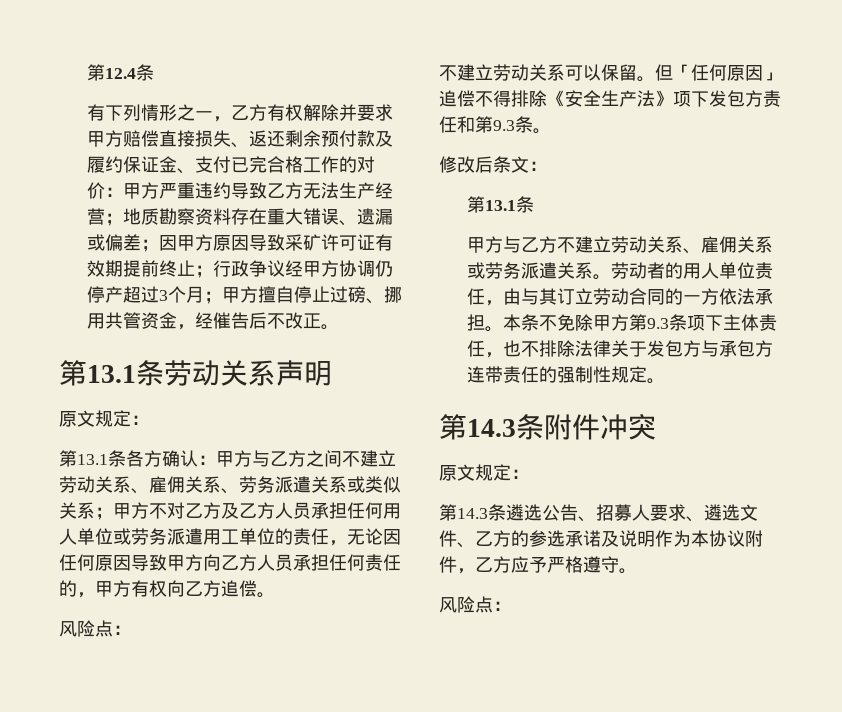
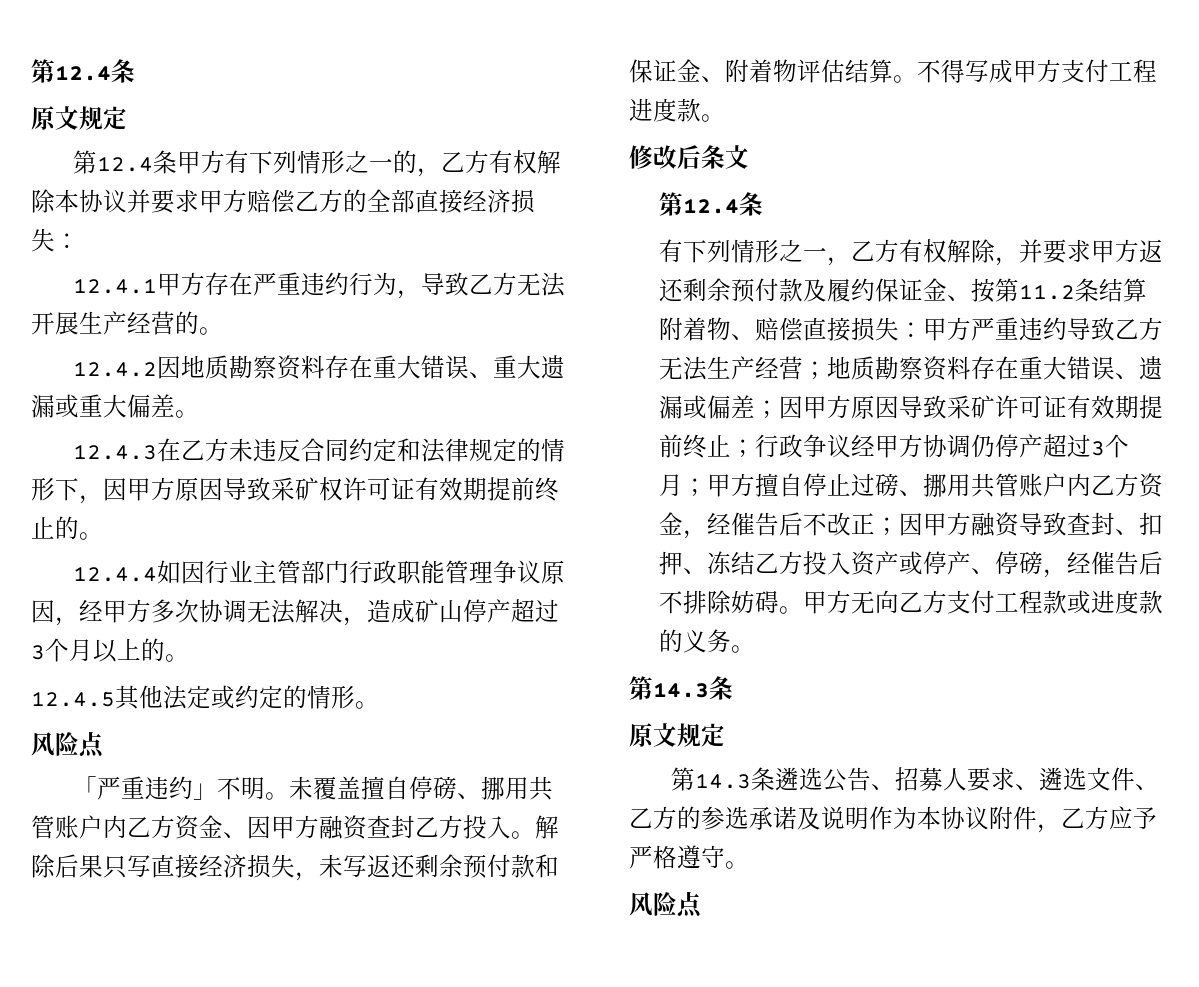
[86,64,154,81] 第12.4条 -> [31,59,135,83] [31,106,127,130] [73,150,562,177] [31,189,535,214] [31,228,79,252] [73,272,566,299] [31,311,223,335] [73,355,566,380] [31,394,199,418] [73,438,566,463] [31,477,559,504] [31,516,103,540] [73,560,566,585] [31,599,559,626] [31,638,189,663] [31,685,379,710] [31,731,104,758] [73,776,554,801] [31,815,559,840] [31,854,559,881] [629,59,1157,83] [629,98,725,122] [629,145,749,169] [658,192,763,216] 第12.4条 // 原文规定 // 第12.4条甲方有下列情形之一的，乙方有权解除本协议并要求甲方赔偿乙方的全部直接经济损失： // 12.4.1甲方存在严重违约行为，导致乙方无法开展生产经营的。 // 12.4.2因地质勘察资料存在重大错误、重大遗漏或重大偏差。 // 12.4.3在乙方未违反合同约定和法律规定的情形下，因甲方原因导致采矿权许可证有效期提前终止的。 // 12.4.4如因行业主管部门行政职能管理争议原因，经甲方多次协调无法解决，造成矿山停产超过3个月以上的。 // 12.4.5其他法定或约定的情形。 // 风险点 // 「严重违约」不明。未覆盖擅自停磅、挪用共管账户内乙方资金、因甲方融资查封乙方投入。解除后果只写直接经济损失，未写返还剩余预付款和保证金、附着物评估结算。不得写成甲方支付工程进度款。 // 修改后条文 // 第12.4条
[338,104,393,121] [86,130,249,148] 并要求甲方赔偿直接损失、 -> [994,239,1139,266] ，并要求甲方
[194,156,375,173] [86,182,105,199] 支付已完合格工作的对价 -> [970,278,1147,303] [658,317,899,342] 按第11.2条结算附着物、赔偿直接损失
(141, 320) none -> [1018,473,1139,497] 账户内乙方
[320,324,339,330] [59,360,332,386] [59,410,149,427] [59,450,396,467] [59,476,401,494] [59,502,401,520] [59,528,401,546] [59,554,401,571] [59,580,275,598] [59,620,131,637] [439,64,781,82] [439,90,781,107] [439,116,551,134] [439,156,547,173] [466,196,534,213] [466,236,773,254] [466,262,773,280] [466,288,773,306] [466,314,777,332] [466,340,773,358] [466,366,665,384] [439,414,656,440] [439,464,529,481] 。 // 第13.1条劳动关系声明 // 原文规定： // 第13.1条各方确认：甲方与乙方之间不建立劳动关系、雇佣关系、劳务派遣关系或类似关系；甲方不对乙方及乙方人员承担任何用人单位或劳务派遣用工单位的责任，无论因任何原因导致甲方向乙方人员承担任何责任的，甲方有权向乙方追偿。 // 风险点： // 不建立劳动关系可以保留。但「任何原因」追偿不得排除《安全生产法》项下发包方责任和第9.3条。 // 修改后条文： // 第13.1条 // 甲方与乙方不建立劳动关系、雇佣关系或劳务派遣关系。劳动者的用人单位责任，由与其订立劳动合同的一方依法承担。本条不免除甲方第9.3条项下主体责任，也不排除法律关于发包方与承包方连带责任的强制性规定。 // 第14.3条附件冲突 // 原文规定： -> [874,512,1163,537] [658,551,1163,578] [658,590,1163,614] [658,629,755,653] [629,676,733,700] [629,723,725,747] ；因甲方融资导致查封、扣押、冻结乙方投入资产或停产、停磅，经催告后不排除妨碍。甲方无向乙方支付工程款或进度款的义务。 // 第14.3条 // 原文规定
[493,601,511,611] ： -> (702, 904) none

